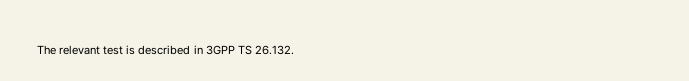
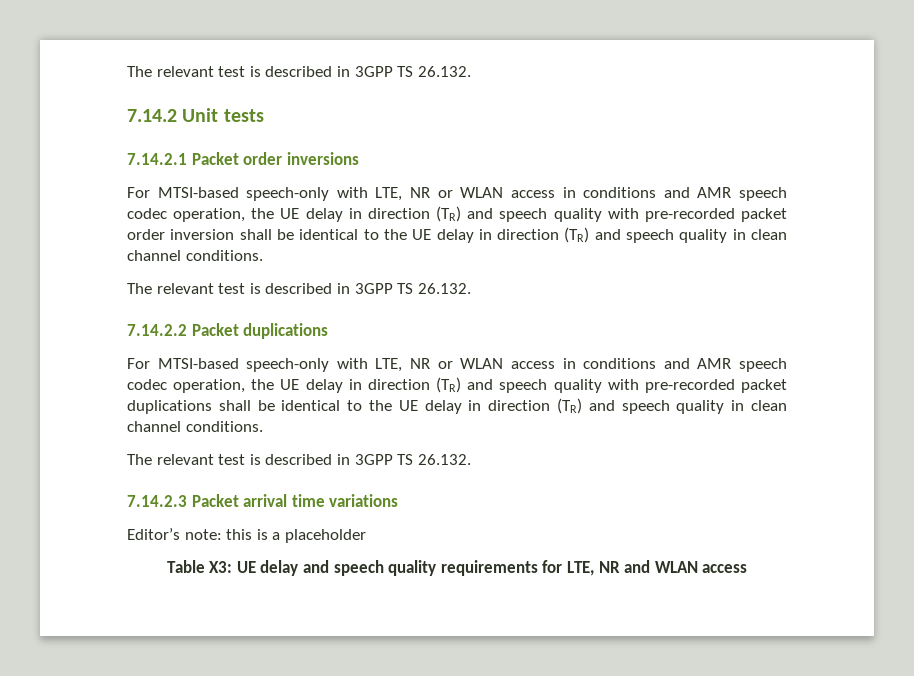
[37,45,294,55] The relevant test is described in 3GPP TS 26.132. -> [127,66,471,77] [127,108,264,122] [127,152,359,165] [127,187,787,201] [127,206,787,222] [127,227,787,243] [127,250,263,261] [127,283,471,294] [127,323,329,339] [127,358,787,372] [127,377,787,393] [127,398,787,414] [127,421,263,432] [127,454,471,465] [127,494,399,507] [127,528,366,543] [166,560,748,576] The relevant test is described in 3GPP TS 26.132. // 7.14.2 Unit tests // 7.14.2.1 Packet order inversions // For MTSI-based speech-only with LTE, NR or WLAN access in conditions and AMR speech codec operation, the UE delay in direction (TR) and speech quality with pre-recorded packet order inversion shall be identical to the UE delay in direction (TR) and speech quality in clean channel conditions. // The relevant test is described in 3GPP TS 26.132. // 7.14.2.2 Packet duplications // For MTSI-based speech-only with LTE, NR or WLAN access in conditions and AMR speech codec operation, the UE delay in direction (TR) and speech quality with pre-recorded packet duplications shall be identical to the UE delay in direction (TR) and speech quality in clean channel conditions. // The relevant test is described in 3GPP TS 26.132. // 7.14.2.3 Packet arrival time variations // Editor’s note: this is a placeholder // Table X3: UE delay and speech quality requirements for LTE, NR and WLAN access

